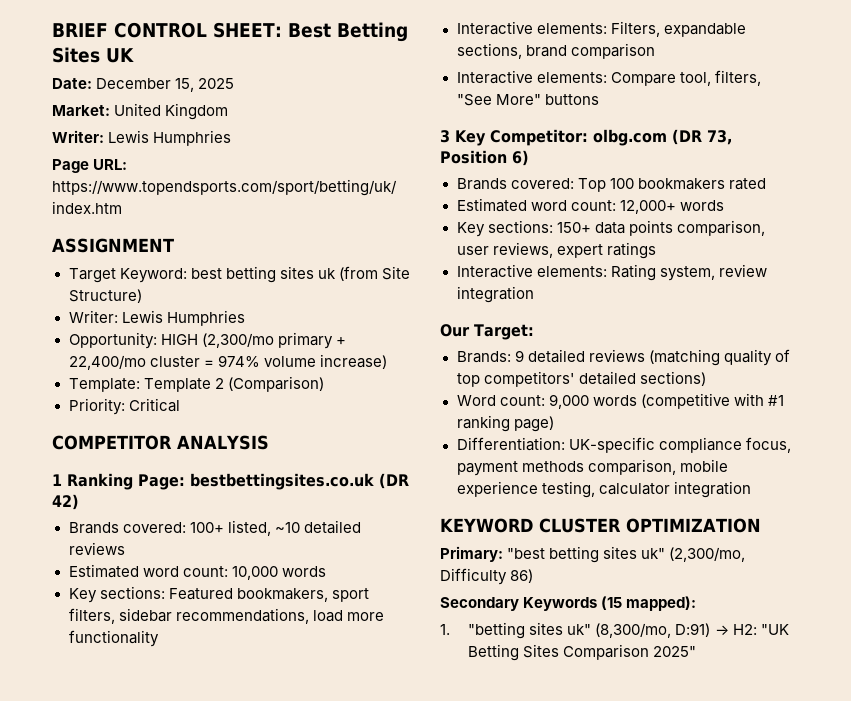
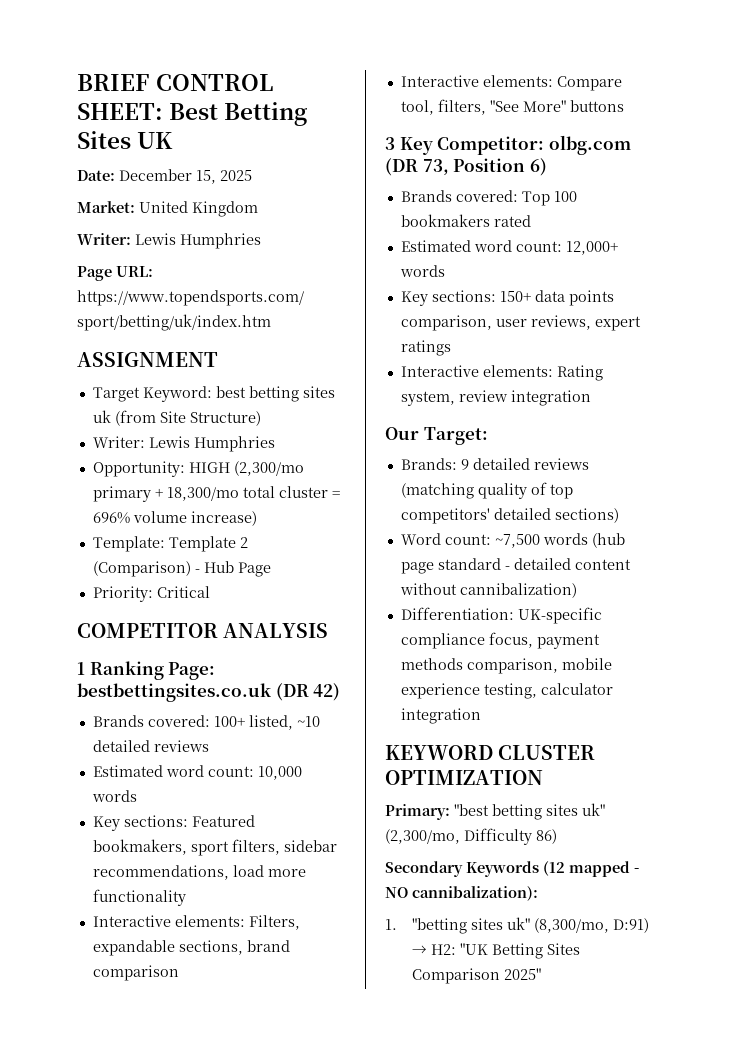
[68,355,146,370] 22,400/mo -> [166,486,275,501] 18,300/mo total
[217,355,260,367] 974% -> [92,512,130,524] 696%
(324, 384) none -> [194,561,271,577] - Hub Page
[548,393,784,409] [456,415,554,432] 9,000 words (competitive with #1 ranking page) -> [494,533,625,548] [400,558,631,574] [399,583,577,598] ~7,500 words (hub page standard - detailed content without cannibalization)
[601,596,697,611] (15 mapped): -> [543,861,639,877] [385,886,538,901] (12 mapped - NO cannibalization):

